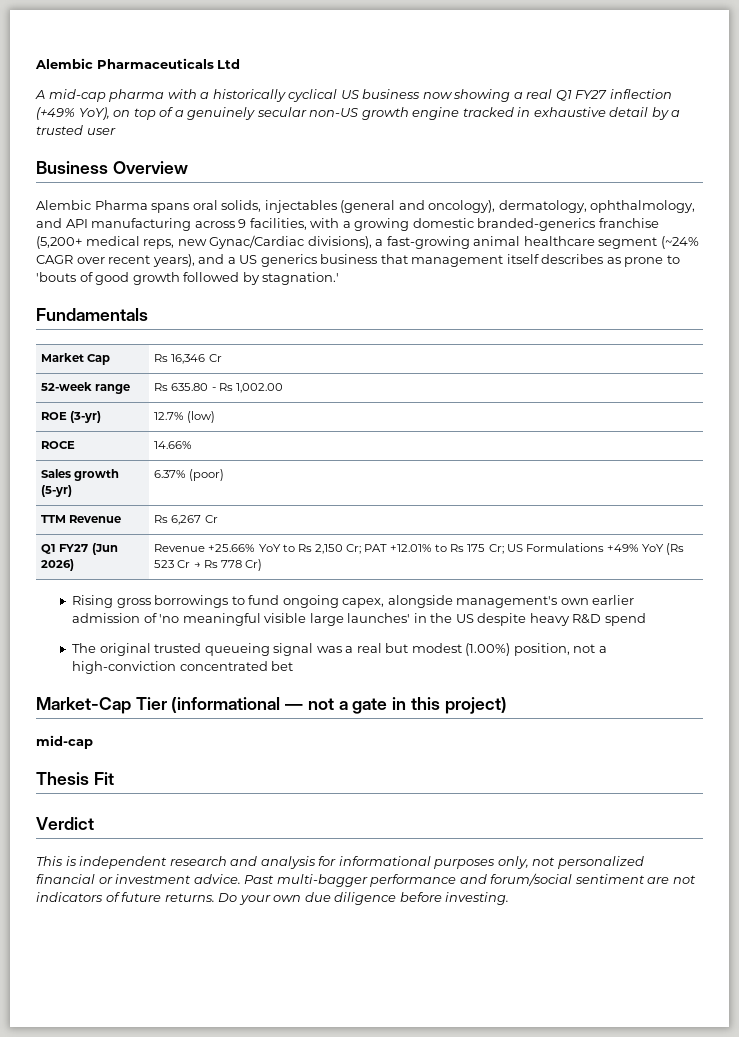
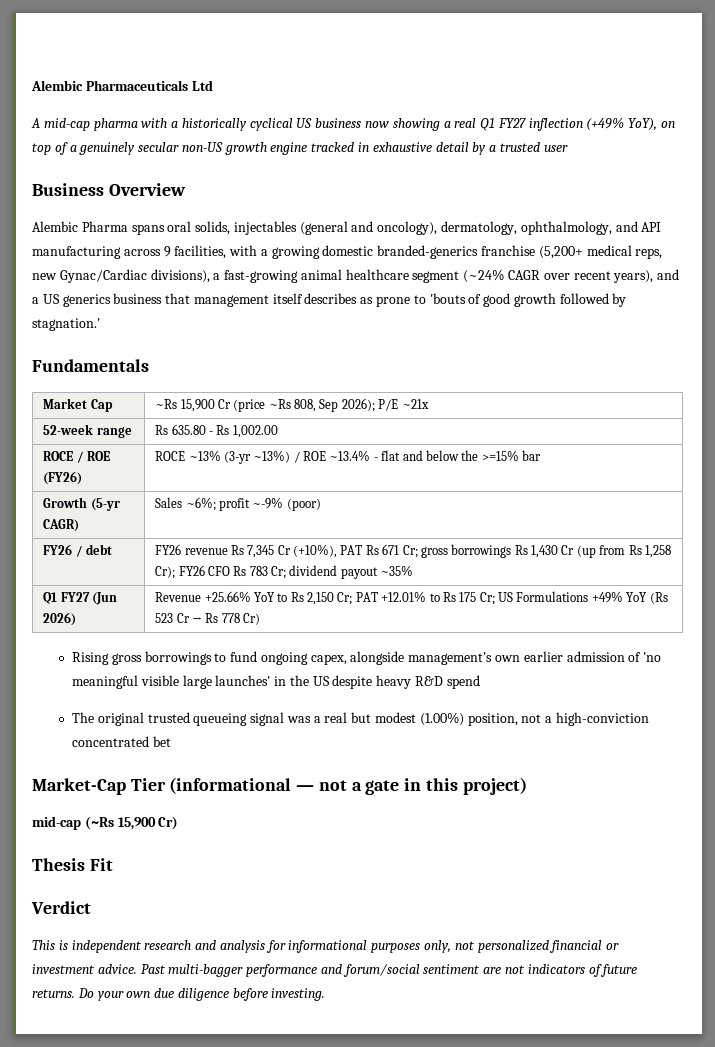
[154,354,222,364] Rs 16,346 Cr -> [155,398,429,412] ~Rs 15,900 Cr (price ~Rs 808, Sep 2026); P/E ~21x
[41,411,102,423] [154,411,216,423] [41,441,76,449] [154,441,193,449] [41,469,120,481] [41,485,73,497] [154,469,225,481] [41,515,122,523] [154,515,218,525] ROE (3-yr) | 12.7% (low) // ROCE | 14.66% // Sales growth (5-yr) | 6.37% (poor) // TTM Revenue | Rs 6,267 Cr -> [43,451,110,463] [43,471,83,485] [155,450,542,464] [43,497,120,511] [43,519,80,532] [155,497,321,511] [43,544,112,557] [155,544,671,558] [155,565,414,579] ROCE / ROE (FY26) | ROCE ~13% (3-yr ~13%) / ROE ~13.4% - flat and below the >=15% bar // Growth (5-yr CAGR) | Sales ~6%; profit ~-9% (poor) // FY26 / debt | FY26 revenue Rs 7,345 Cr (+10%), PAT Rs 671 Cr; gross borrowings Rs 1,430 Cr (up from Rs 1,258 Cr); FY26 CFO Rs 783 Cr; dividend payout ~35%
(93, 742) none -> [84,816,179,830] (~Rs 15,900 Cr)

